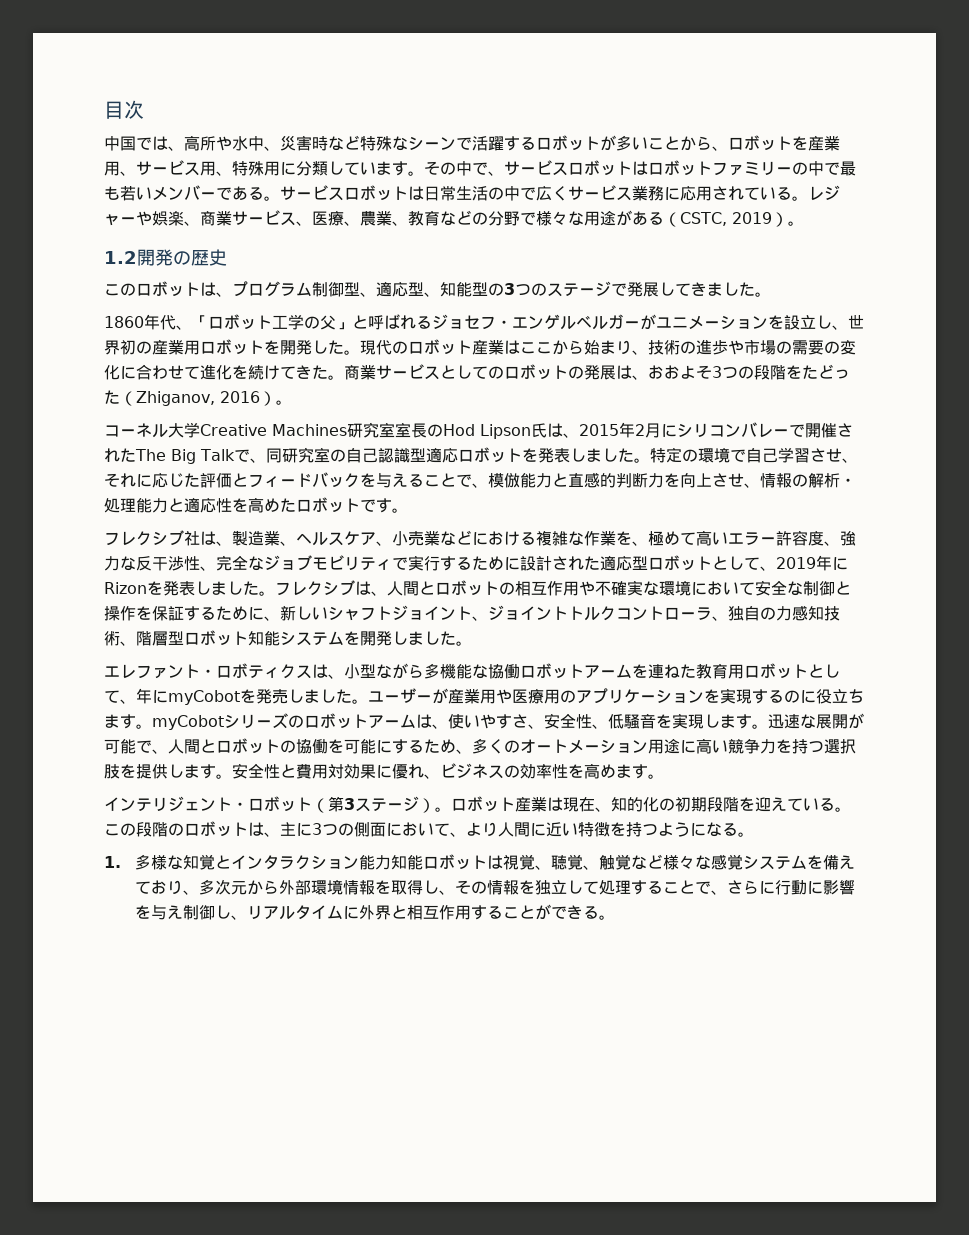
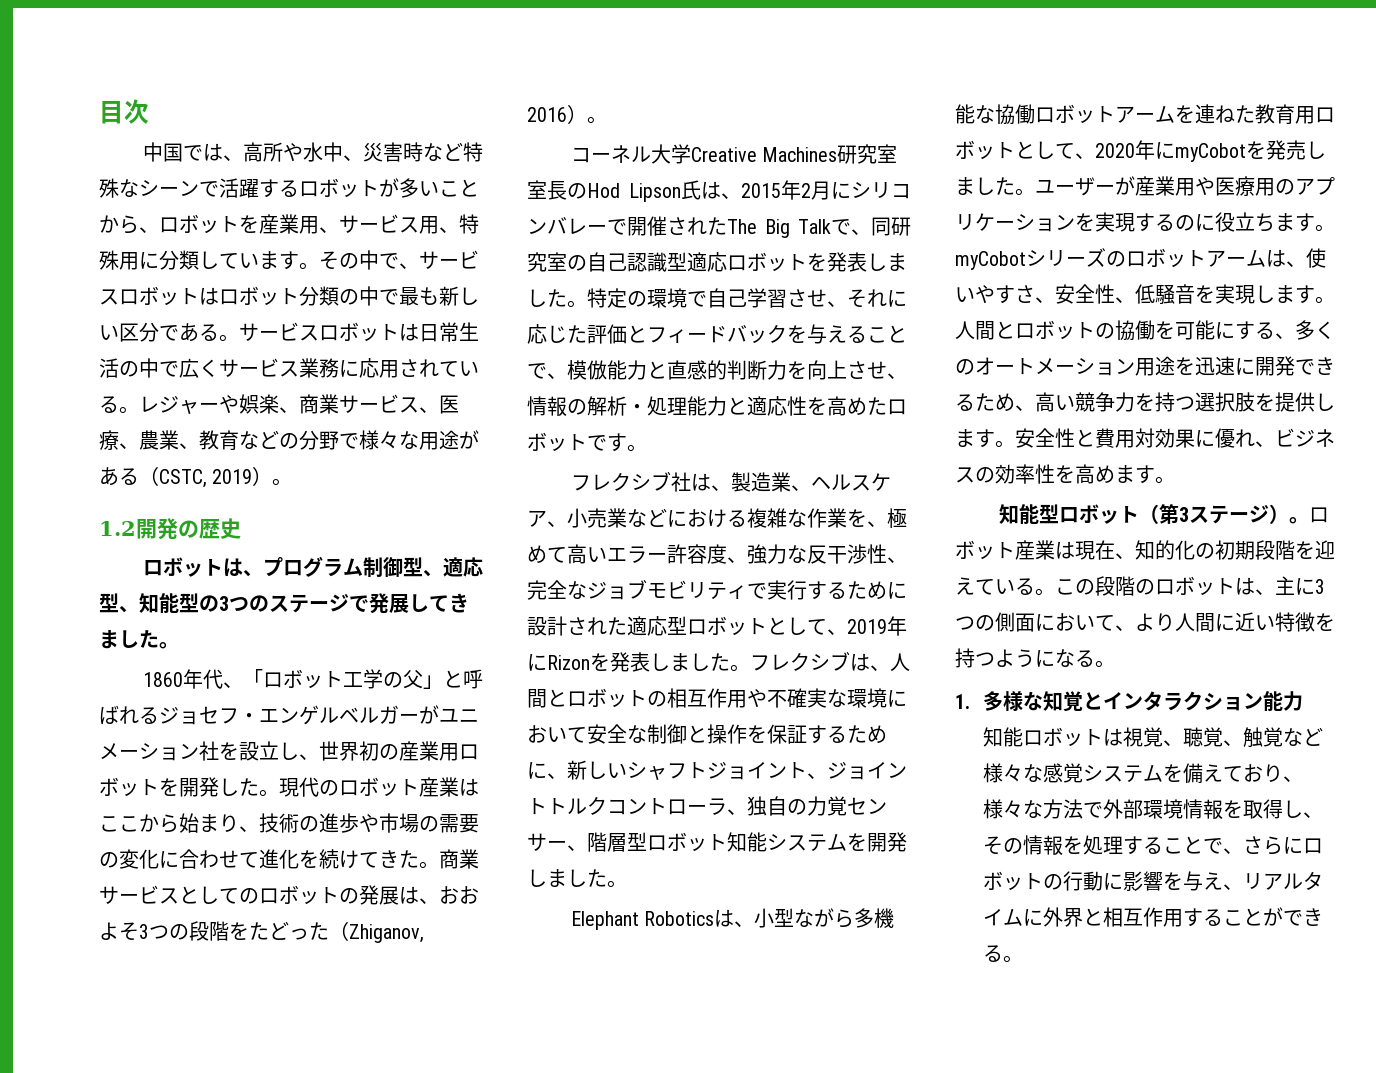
[712,161,856,176] [104,185,216,201] ファミリーの中で最も若いメンバー -> [299,286,479,306] [99,322,159,342] 分類の中で最も新しい区分
[104,283,136,296] この -> (241, 528) none
(768, 322) none -> [199,741,219,761] 社
[792,605,840,621] [104,631,120,646] 感知技術 -> [827,796,887,816] [527,833,567,851] 覚センサー
[104,663,312,679] エレファント・ロボティクス -> [570,911,714,930] Elephant Robotics
(136, 701) none -> [1095,143,1135,158] 2020
[768,713,864,729] [104,739,168,754] 迅速な展開が可能で、 -> (1335, 300) none
[424,739,456,753] ため -> (1275, 330) none
[680,740,696,753] に -> [1175,356,1335,376] [955,393,1035,412] を迅速に開発できるため、
[104,796,248,811] インテリジェント・ -> [998,504,1059,524] 知能型
(392, 862) none -> (1303, 701) //
[199,879,280,895] 多次元から -> [982,799,1103,819] 様々な方法で
[535,880,600,895] 独立して -> (1083, 845) none
(776, 887) none -> [1302,838,1323,854] [982,871,1063,891] ロボットの
[183,905,232,920] 制御し -> (1223, 881) none

